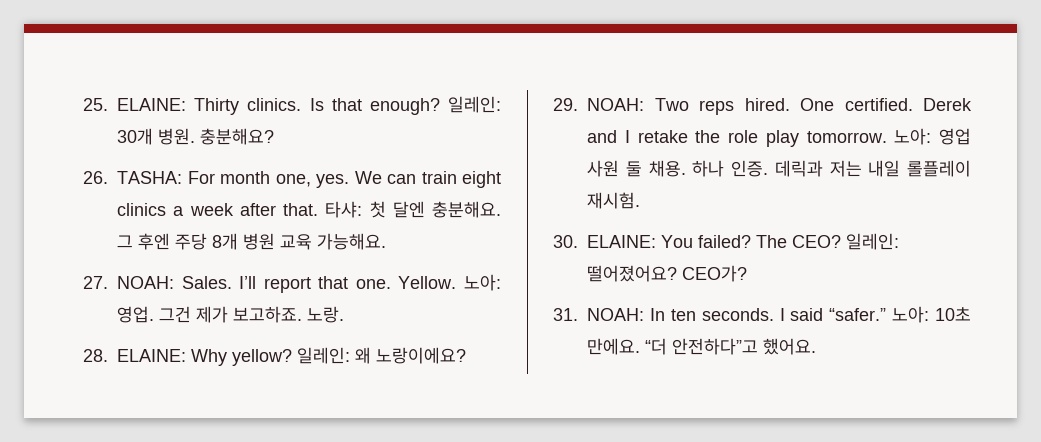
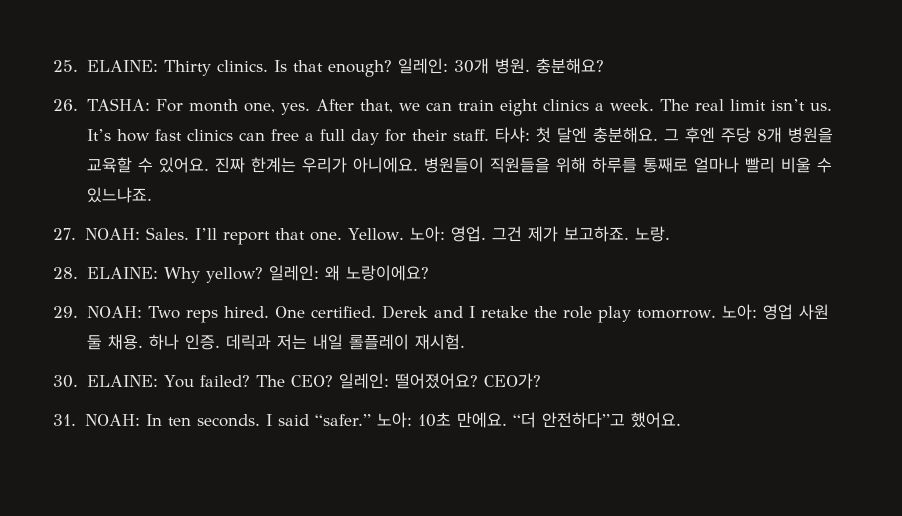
[354,171,382,184] We -> [316,99,421,113] After that, we
[189,203,318,216] week after that. -> [610,99,833,111] [86,129,489,145] week. The real limit isn’t us. It’s how fast clinics can free a full day for their staff.
[243,233,386,250] 병원 교육 가능해요. -> [787,127,833,143] [86,157,832,173] [86,187,152,203] 병원을 교육할 수 있어요. 진짜 한계는 우리가 아니에요. 병원들이 직원들을 위해 하루를 통째로 얼마나 빨리 비울 수 있느냐죠.

